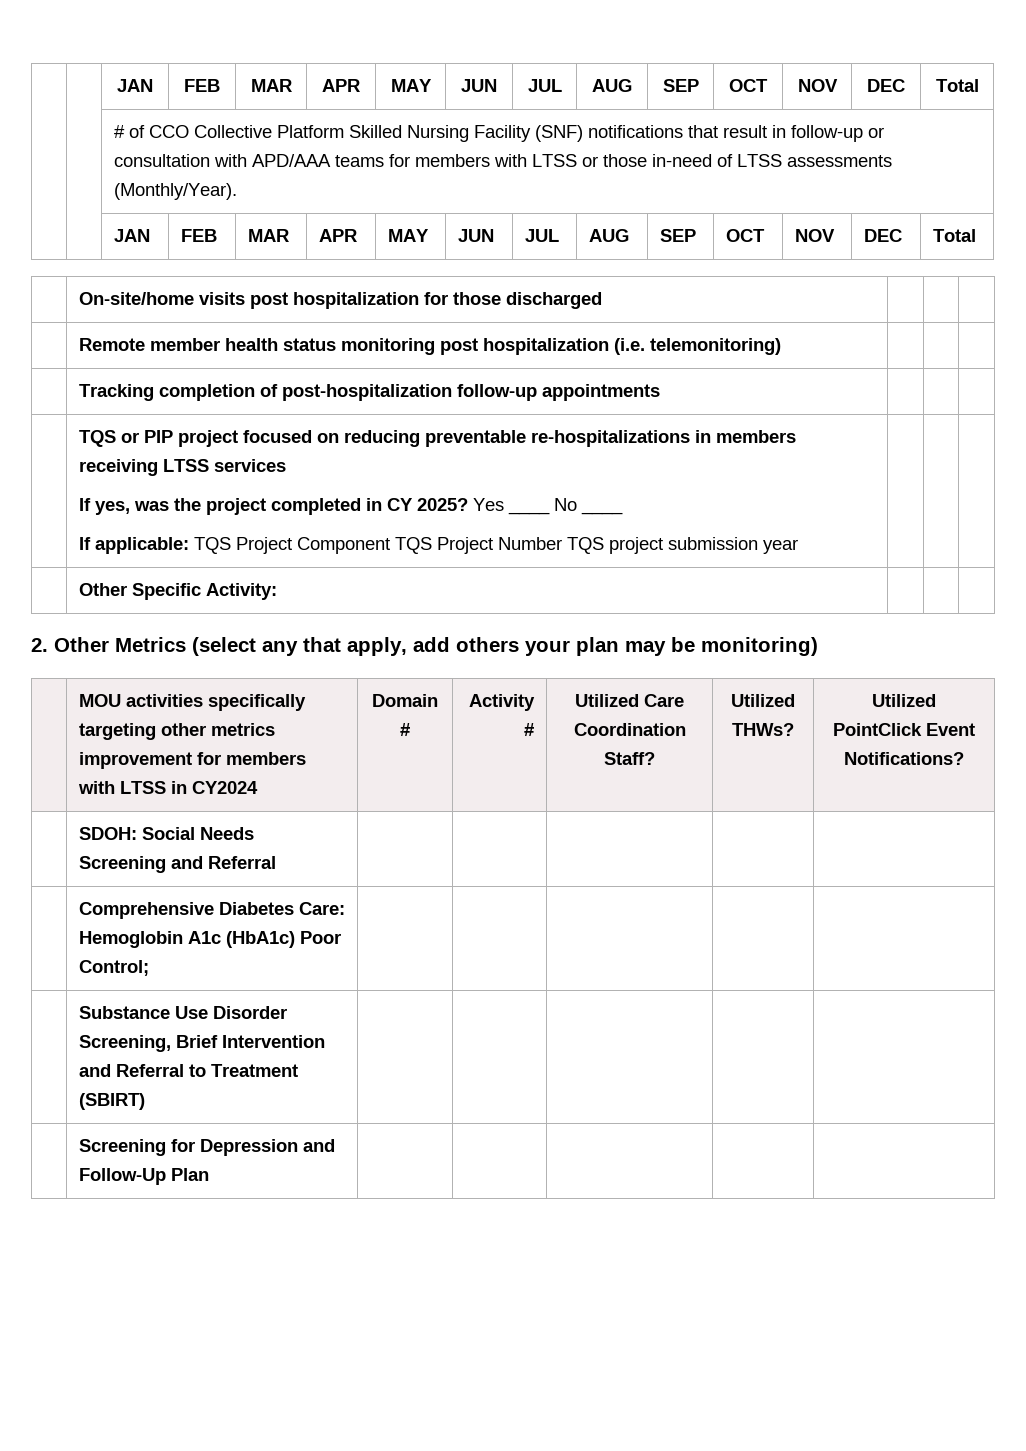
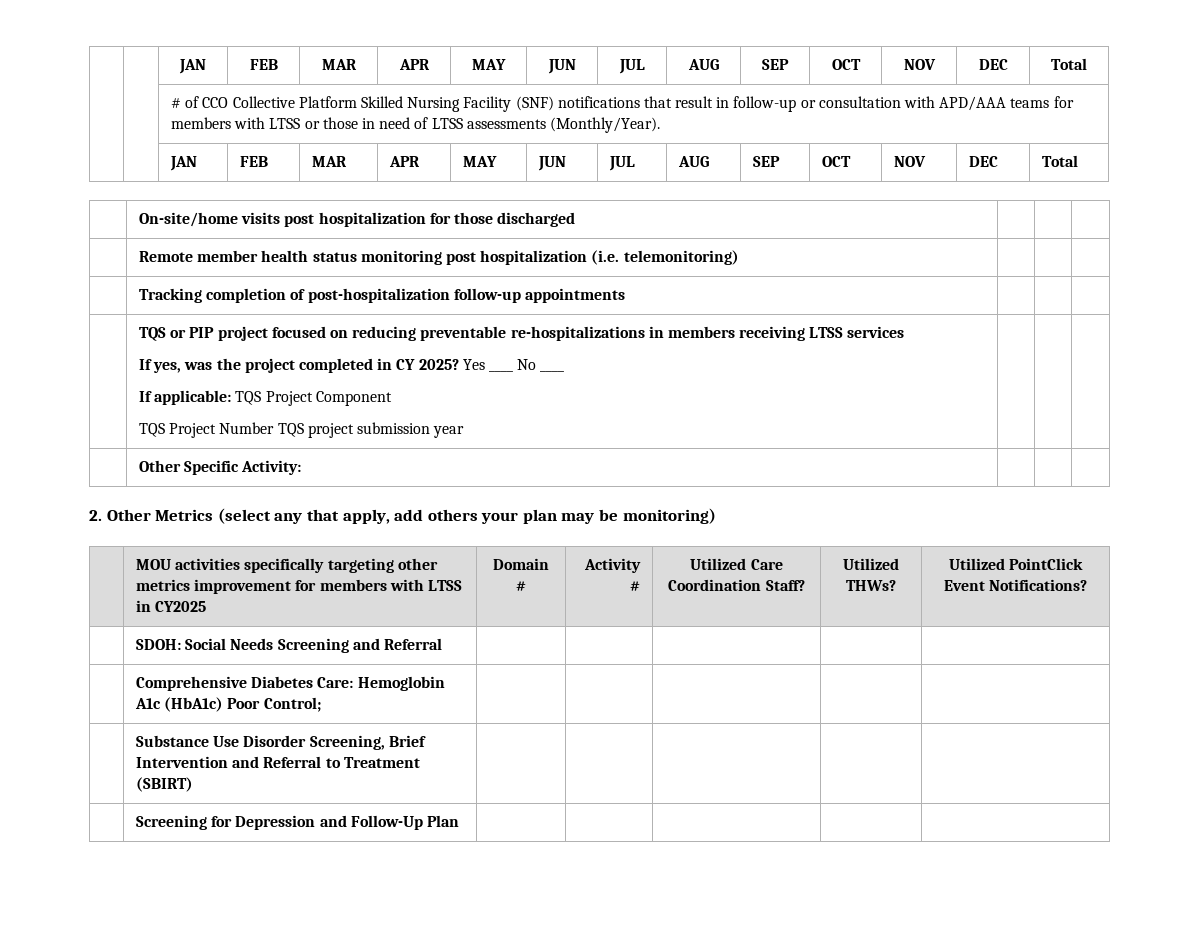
[651,154,712,167] in-need -> [361,117,411,129] in need
(390, 545) none -> (392, 398) //
[191,781,258,794] CY2024 -> [155,601,207,612] CY2025

